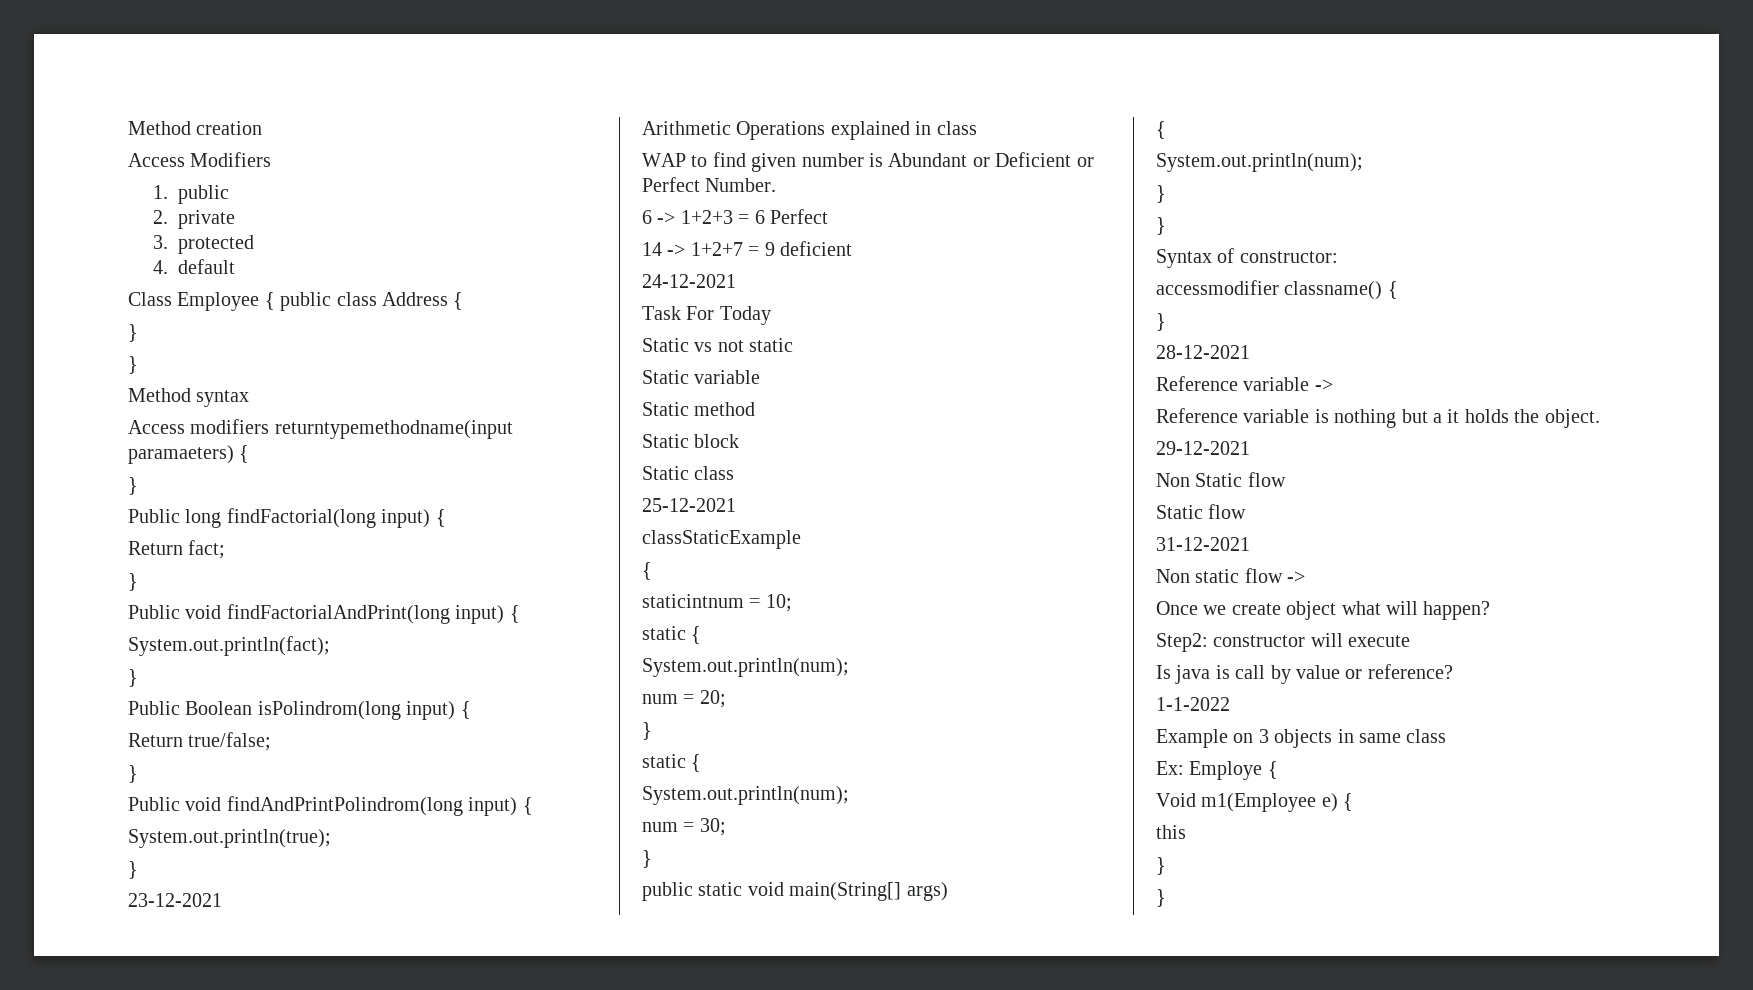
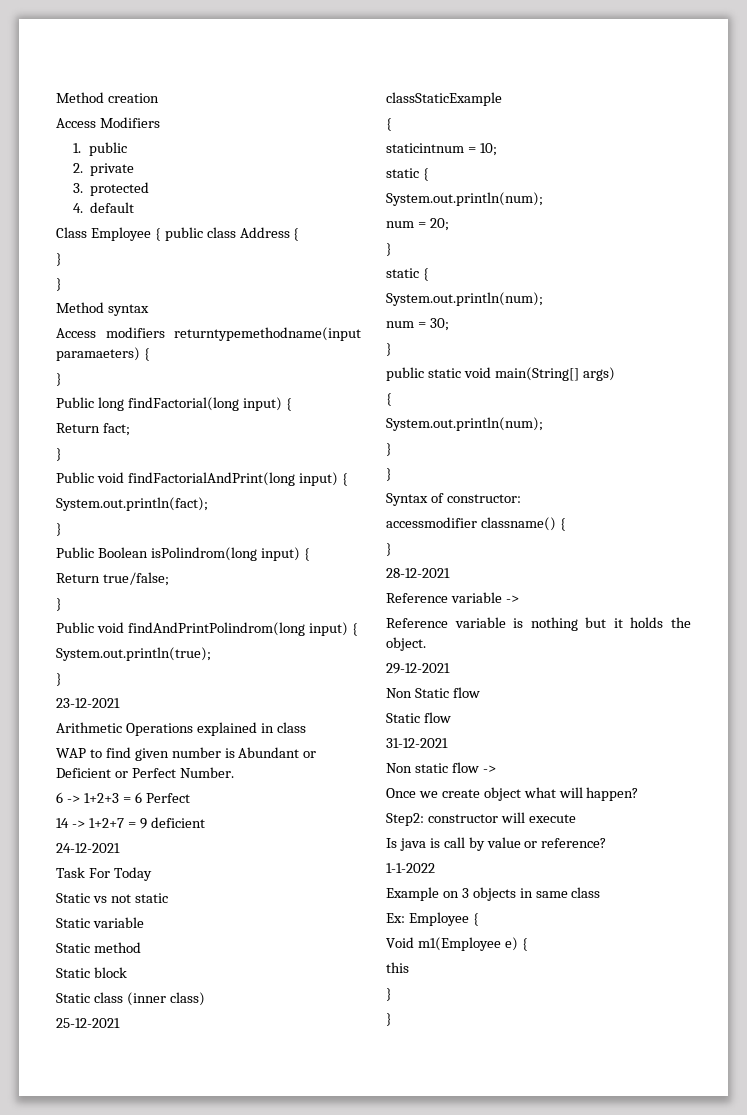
(735, 473) none -> [126,992,205,1006] (inner class)
[1433,413,1442,423] a -> (607, 622) none
[1189,761,1263,780] Employe -> [408,912,469,926] Employee

